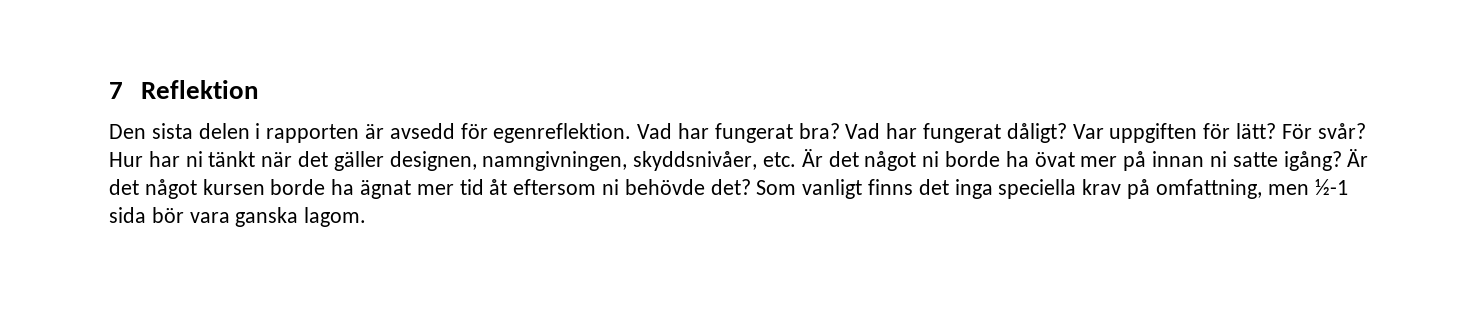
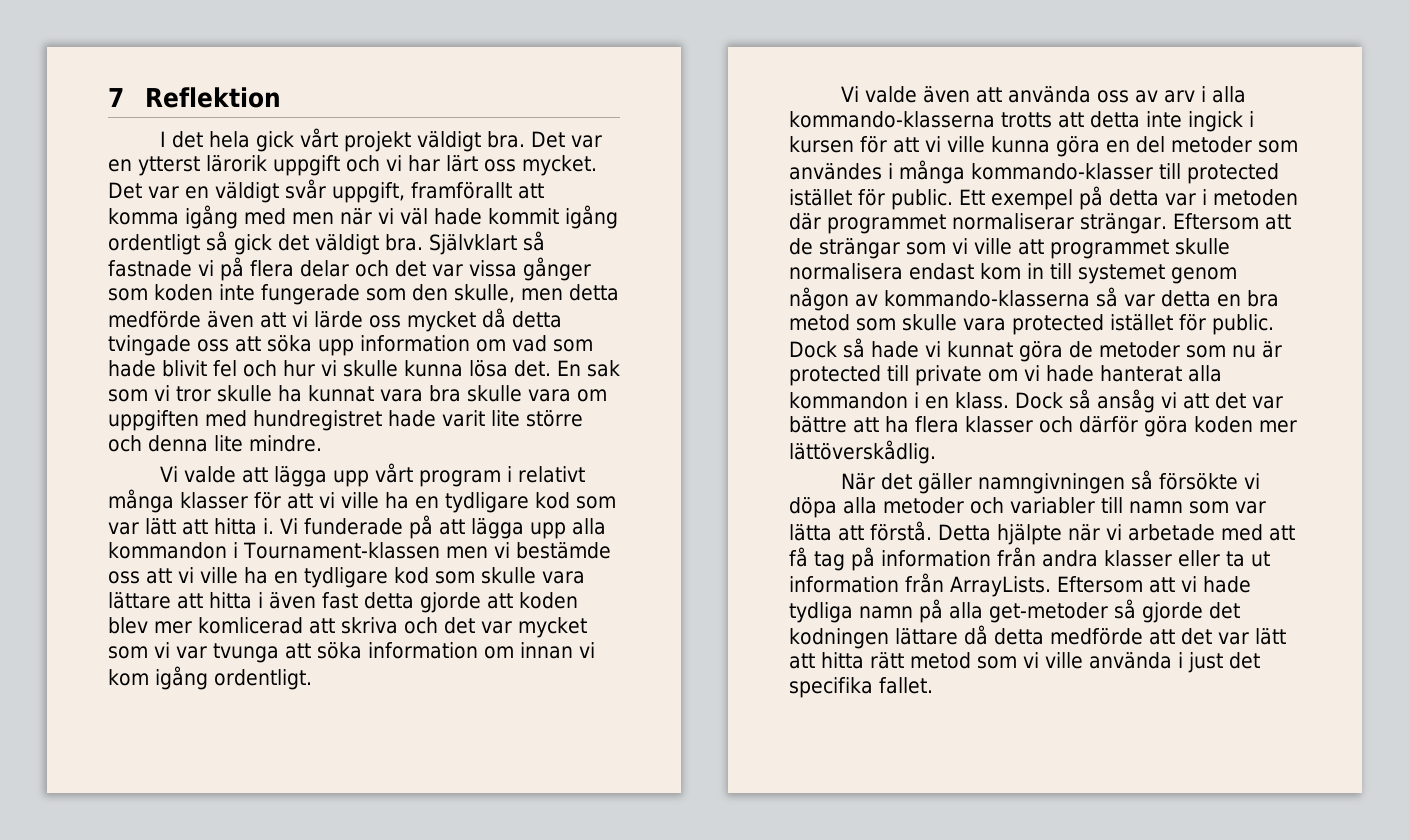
[109,123,1366,143] [109,149,1369,171] [109,179,1348,199] [109,207,367,227] Den sista delen i rapporten är avsedd för egenreflektion. Vad har fungerat bra? Vad har fungerat dåligt? Var uppgiften för lätt? För svår? Hur har ni tänkt när det gäller designen, namngivningen, skyddsnivåer, etc. Är det något ni borde ha övat mer på innan ni satte igång? Är det något kursen borde ha ägnat mer tid åt eftersom ni behövde det? Som vanligt finns det inga speciella krav på omfattning, men ½-1 sida bör vara ganska lagom. -> [160,128,603,152] [108,155,597,176] [108,179,544,203] [108,205,618,229] [108,231,545,255] [108,257,591,281] [108,284,619,305] [108,308,562,332] [108,335,593,356] [108,360,620,377] [108,385,607,402] [108,410,583,431] [108,435,322,452] [160,463,586,487] [108,489,616,513] [108,515,606,539] [108,542,611,559] [108,567,585,588] [108,592,578,613] [108,617,587,638] [108,642,595,663] [108,666,312,690] [841,86,1247,103] [789,111,1254,132] [789,136,1298,157] [789,160,1279,184] [789,186,1298,210] [789,213,1291,234] [789,238,1230,259] [789,263,1237,284] [789,287,1279,311] [789,314,1274,335] [789,338,1282,362] [789,365,1222,386] [789,389,1283,413] [789,416,1297,437] [789,440,936,464] [841,470,1261,494] [789,497,1266,518] [789,521,1295,545] [789,547,1270,571] [789,573,1251,597] [789,599,1240,623] [789,625,1286,649] [789,652,1260,673] [789,677,933,698] I det hela gick vårt projekt väldigt bra. Det var en ytterst lärorik uppgift och vi har lärt oss mycket. Det var en väldigt svår uppgift, framförallt att komma igång med men när vi väl hade kommit igång ordentligt så gick det väldigt bra. Självklart så fastnade vi på flera delar och det var vissa gånger som koden inte fungerade som den skulle, men detta medförde även att vi lärde oss mycket då detta tvingade oss att söka upp information om vad som hade blivit fel och hur vi skulle kunna lösa det. En sak som vi tror skulle ha kunnat vara bra skulle vara om uppgiften med hundregistret hade varit lite större och denna lite mindre. // Vi valde att lägga upp vårt program i relativt många klasser för att vi ville ha en tydligare kod som var lätt att hitta i. Vi funderade på att lägga upp alla kommandon i Tournament-klassen men vi bestämde oss att vi ville ha en tydligare kod som skulle vara lättare att hitta i även fast detta gjorde att koden blev mer komlicerad att skriva och det var mycket som vi var tvunga att söka information om innan vi kom igång ordentligt. // Vi valde även att använda oss av arv i alla kommando-klasserna trotts att detta inte ingick i kursen för att vi ville kunna göra en del metoder som användes i många kommando-klasser till protected istället för public. Ett exempel på detta var i metoden där programmet normaliserar strängar. Eftersom att de strängar som vi ville att programmet skulle normalisera endast kom in till systemet genom någon av kommando-klasserna så var detta en bra metod som skulle vara protected istället för public. Dock så hade vi kunnat göra de metoder som nu är protected till private om vi hade hanterat alla kommandon i en klass. Dock så ansåg vi att det var bättre att ha flera klasser och därför göra koden mer lättöverskådlig. // När det gäller namngivningen så försökte vi döpa alla metoder och variabler till namn som var lätta att förstå. Detta hjälpte när vi arbetade med att få tag på information från andra klasser eller ta ut information från ArrayLists. Eftersom att vi hade tydliga namn på alla get-metoder så gjorde det kodningen lättare då detta medförde att det var lätt att hitta rätt metod som vi ville använda i just det specifika fallet.

